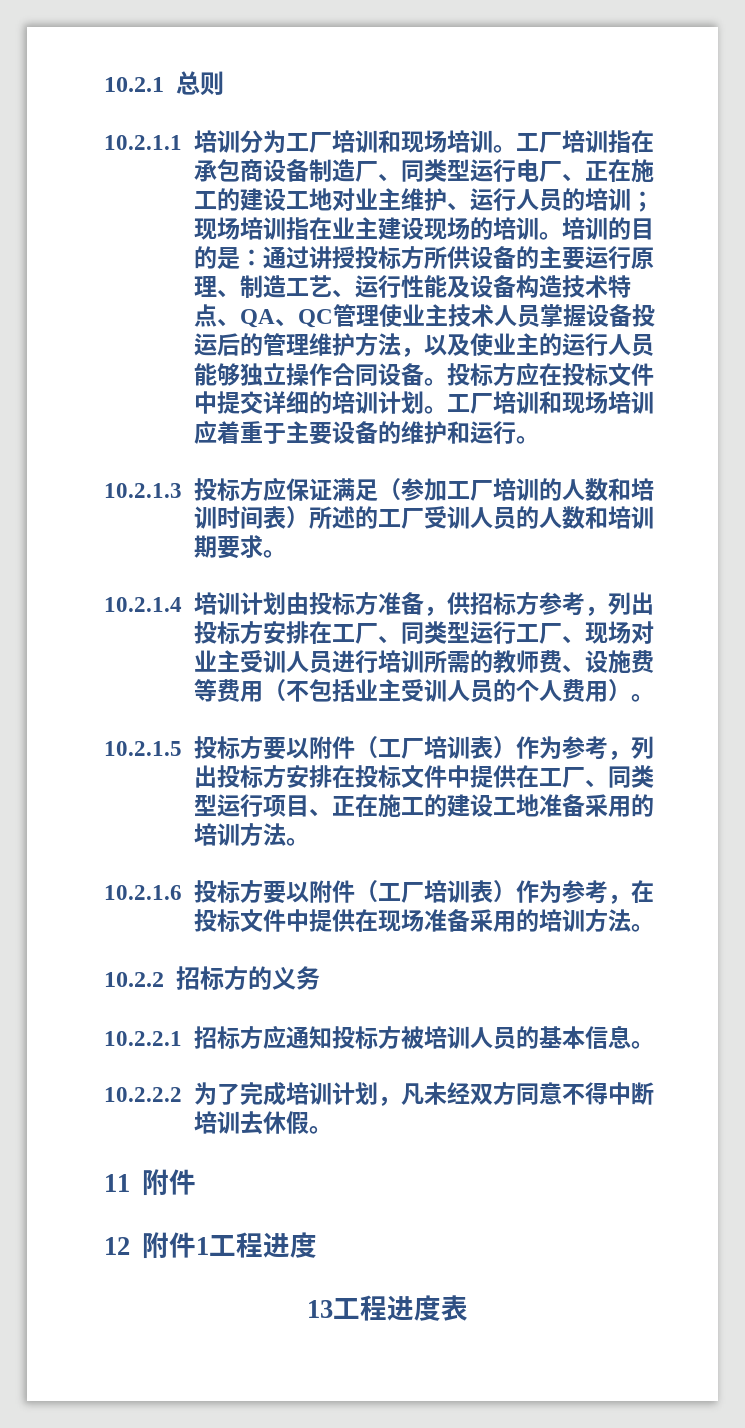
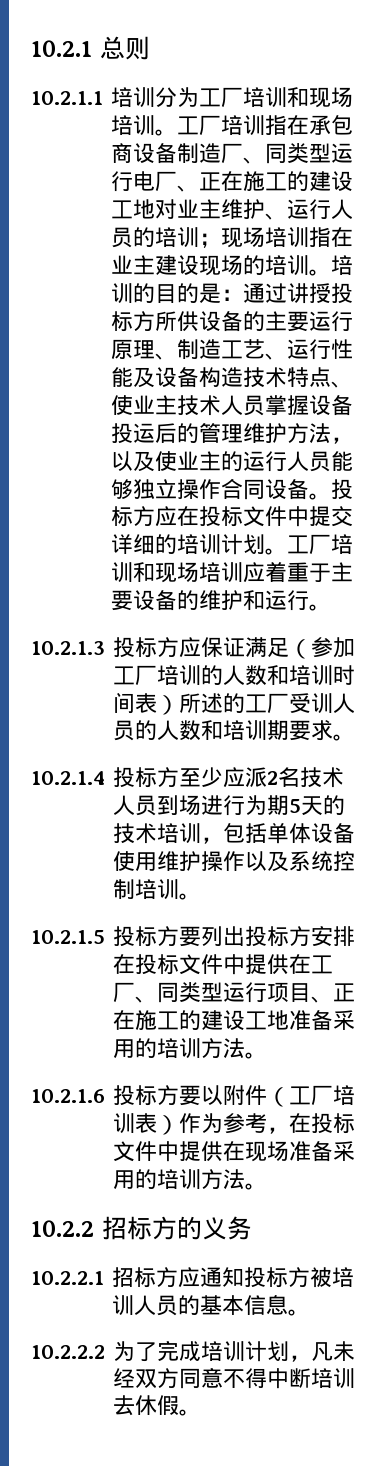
[239,304,379,328] QA、QC管理 -> (353, 384) none
[193,592,654,616] [193,621,654,644] [193,650,654,674] [193,679,654,702] [104,736,631,760] 培训计划由投标方准备，供招标方参考，列出投标方安排在工厂、同类型运行工厂、现场对业主受训人员进行培训所需的教师费、设施费等费用（不包括业主受训人员的个人费用）。 // 10.2.1.5投标方要以附件（工厂培训表）作为参考， -> [113,767,344,788] [113,795,345,816] [113,823,355,844] [113,851,355,872] [113,879,201,900] [31,926,201,947] 投标方至少应派2名技术人员到场进行为期5天的技术培训，包括单体设备使用维护操作以及系统控制培训。 // 10.2.1.5投标方要
[104,1169,196,1196] [104,1232,317,1259] [306,1295,468,1321] // 11附件 // 12附件1工程进度 // 13工程进度表 -> (201, 1412) none

